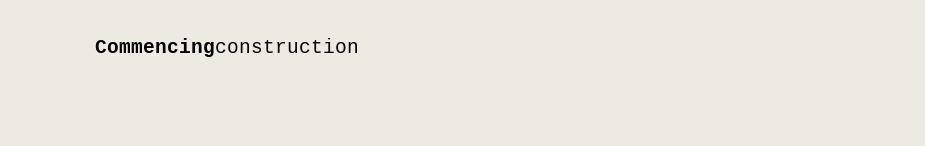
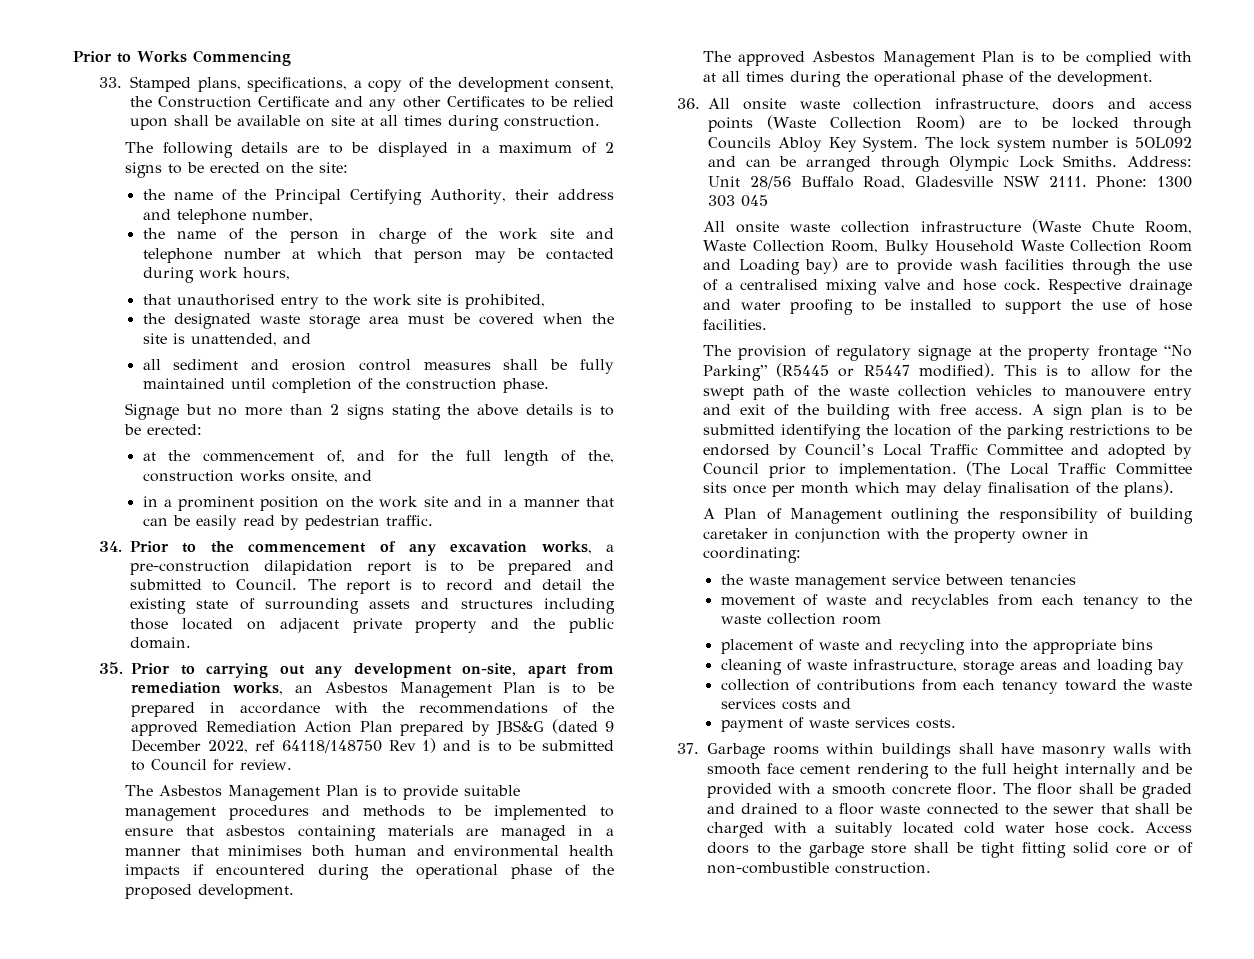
[95,38,359,57] Commencingconstruction -> [73,50,291,66] [99,76,615,92] [130,96,615,111] [130,115,601,131] [125,142,614,158] [125,162,349,178] [142,189,614,205] [142,209,313,224] [142,228,614,244] [142,248,614,263] [142,267,290,283] [142,294,545,309] [142,313,614,329] [142,333,311,346] [142,359,614,374] [142,378,549,393] [125,403,614,420] [124,424,203,435] [142,450,615,466] [142,470,372,483] [142,496,614,511] [142,515,433,530] [99,541,615,556] [130,560,614,575] [130,579,615,594] [130,598,615,614] [130,618,615,633] [130,637,192,649] [99,662,615,678] [131,682,615,698] [131,702,614,717] [131,719,615,736] [131,738,615,753] [131,759,293,771] [125,785,521,801] [125,805,614,821] [125,825,614,841] [125,845,614,857] [125,864,614,880] [125,884,295,899] [703,51,1192,67] [703,71,1154,87] [677,98,1192,111] [708,115,1192,133] [708,136,1192,152] [708,155,1192,172] [708,175,1192,189] [708,195,769,207] [703,219,1192,234] [703,240,1192,255] [703,257,1192,275] [703,279,1192,295] [703,299,1192,315] [703,319,768,330] [703,345,1192,361] [703,363,1192,381] [703,385,1192,400] [703,404,1192,420] [703,424,1192,440] [703,444,1192,459] [703,461,1192,478] [703,480,1175,497] [703,508,1193,524] [703,528,1090,543] [703,547,802,563] [720,574,1076,590] [720,594,1192,609] [720,613,881,625] [720,639,1153,655] [720,659,1184,675] [720,679,1192,694] [720,698,851,710] [720,717,956,732] [677,743,1192,759] [707,763,1192,779] [707,783,1192,799] [707,803,1192,815] [707,822,1192,838] [707,842,1193,858] [707,862,932,874] Prior to Works Commencing // 33. Stamped plans, specifications, a copy of the development consent, the Construction Certificate and any other Certificates to be relied upon shall be available on site at all times during construction. // The following details are to be displayed in a maximum of 2 signs to be erected on the site: // the name of the Principal Certifying Authority, their address and telephone number, // the name of the person in charge of the work site and telephone number at which that person may be contacted during work hours, // that unauthorised entry to the work site is prohibited, // the designated waste storage area must be covered when the site is unattended, and // all sediment and erosion control measures shall be fully maintained until completion of the construction phase. // Signage but no more than 2 signs stating the above details is to be erected: // at the commencement of, and for the full length of the, construction works onsite, and // in a prominent position on the work site and in a manner that can be easily read by pedestrian traffic. // 34. Prior to the commencement of any excavation works, a pre-construction dilapidation report is to be prepared and submitted to Council. The report is to record and detail the existing state of surrounding assets and structures including those located on adjacent private property and the public domain. // 35. Prior to carrying out any development on-site, apart from remediation works, an Asbestos Management Plan is to be prepared in accordance with the recommendations of the approved Remediation Action Plan prepared by JBS&G (dated 9 December 2022, ref 64118/148750 Rev 1) and is to be submitted to Council for review. // The Asbestos Management Plan is to provide suitable management procedures and methods to be implemented to ensure that asbestos containing materials are managed in a manner that minimises both human and environmental health impacts if encountered during the operational phase of the proposed development. // The approved Asbestos Management Plan is to be complied with at all times during the operational phase of the development. // 36. All onsite waste collection infrastructure, doors and access points (Waste Collection Room) are to be locked through Councils Abloy Key System. The lock system number is 5OL092 and can be arranged through Olympic Lock Smiths. Address: Unit 28/56 Buffalo Road, Gladesville NSW 2111. Phone: 1300 303 045 // All onsite waste collection infrastructure (Waste Chute Room, Waste Collection Room, Bulky Household Waste Collection Room and Loading bay) are to provide wash facilities through the use of a centralised mixing valve and hose cock. Respective drainage and water proofing to be installed to support the use of hose facilities. // The provision of regulatory signage at the property frontage “No Parking” (R5445 or R5447 modified). This is to allow for the swept path of the waste collection vehicles to manouvere entry and exit of the building with free access. A sign plan is to be submitted identifying the location of the parking restrictions to be endorsed by Council’s Local Traffic Committee and adopted by Council prior to implementation. (The Local Traffic Committee sits once per month which may delay finalisation of the plans). // A Plan of Management outlining the responsibility of building caretaker in conjunction with the property owner in coordinating: // the waste management service between tenancies // movement of waste and recyclables from each tenancy to the waste collection room // placement of waste and recycling into the appropriate bins // cleaning of waste infrastructure, storage areas and loading bay // collection of contributions from each tenancy toward the waste services costs and // payment of waste services costs. // 37. Garbage rooms within buildings shall have masonry walls with smooth face cement rendering to the full height internally and be provided with a smooth concrete floor. The floor shall be graded and drained to a floor waste connected to the sewer that shall be charged with a suitably located cold water hose cock. Access doors to the garbage store shall be tight fitting solid core or of non-combustible construction.

